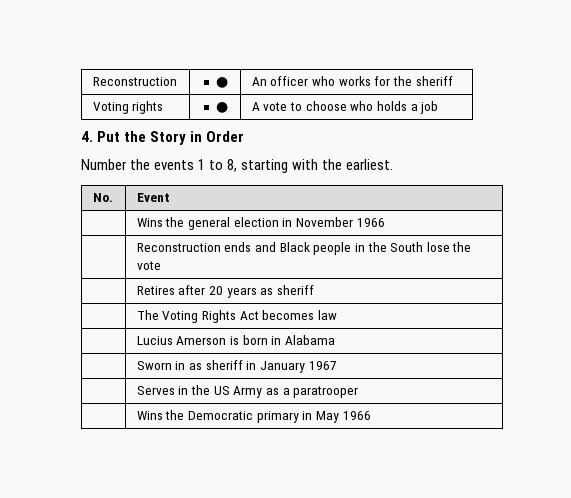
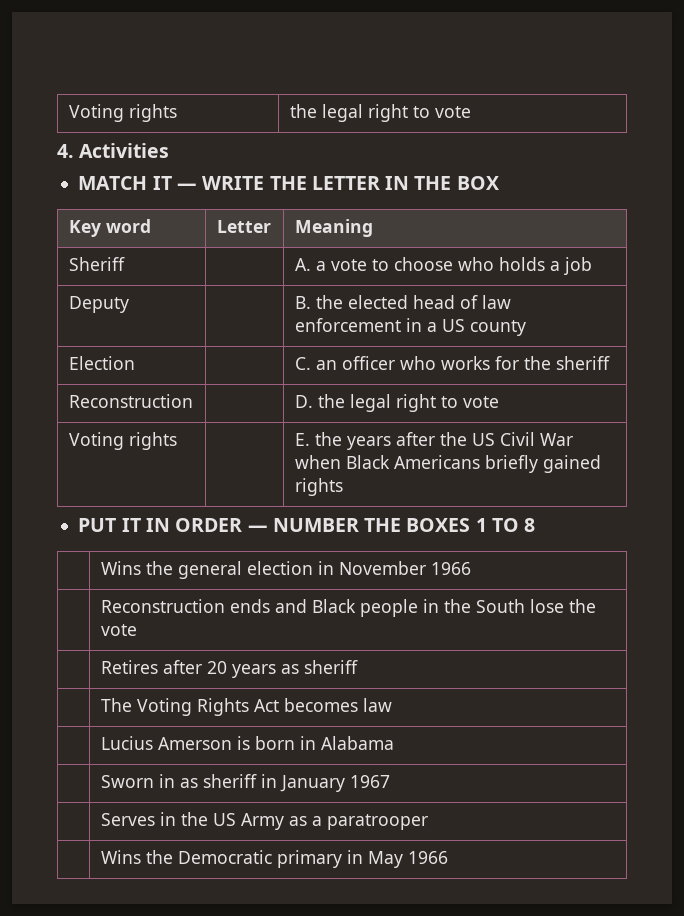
[92,77,177,86] [216,77,229,88] [251,77,267,86] Reconstruction | ● | An -> [68,104,177,122] [289,104,471,122] [57,143,170,158] [78,176,499,190] [68,219,151,237] [216,220,271,233] [294,219,373,237] [68,257,125,271] [294,257,592,275] [68,296,129,313] [294,295,511,309] [294,318,526,336] [68,356,135,370] [294,357,337,370] Voting rights | the legal right to vote // 4. Activities // MATCH IT — WRITE THE LETTER IN THE BOX // Key word | Letter | Meaning // Sheriff | | A. a vote to choose who holds a job // Deputy | | B. the elected head of law enforcement in a US county // Election | | C. an
[92,101,164,114] [216,102,229,113] [251,101,439,114] [81,131,245,145] [81,159,394,173] [92,193,113,202] [136,193,170,202] Voting rights | ● | A vote to choose who holds a job // 4. Put the Story in Order // Number the events 1 to 8, starting with the earliest. // No. | Event -> [68,394,193,408] [294,394,499,412] [68,432,177,450] [294,432,573,450] [294,455,601,473] [294,478,343,496] [78,518,536,532] Reconstruction | | D. the legal right to vote // Voting rights | | E. the years after the US Civil War when Black Americans briefly gained rights // PUT IT IN ORDER — NUMBER THE BOXES 1 TO 8

